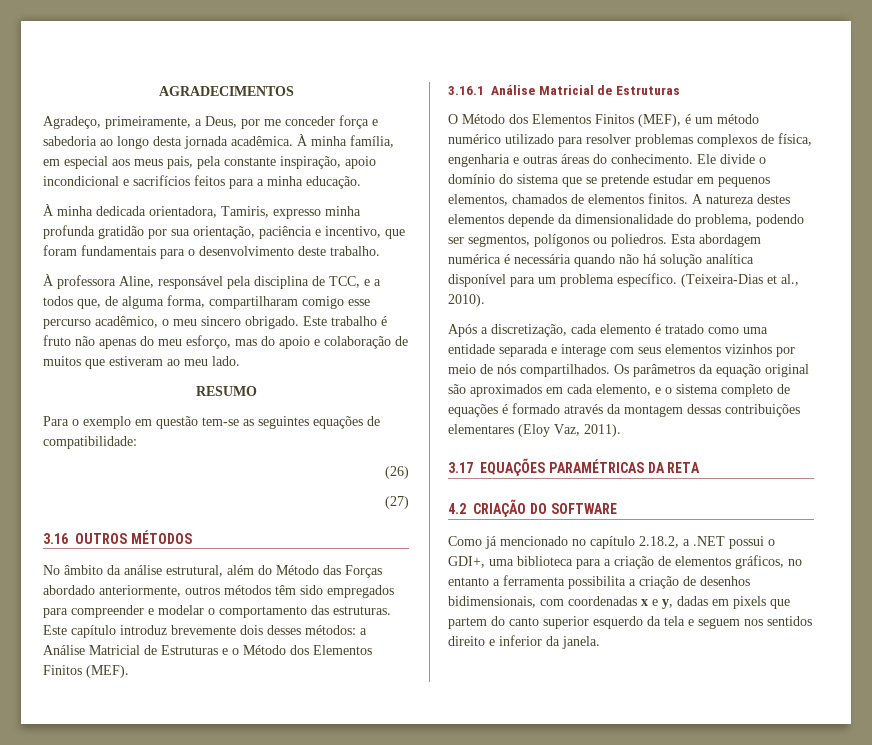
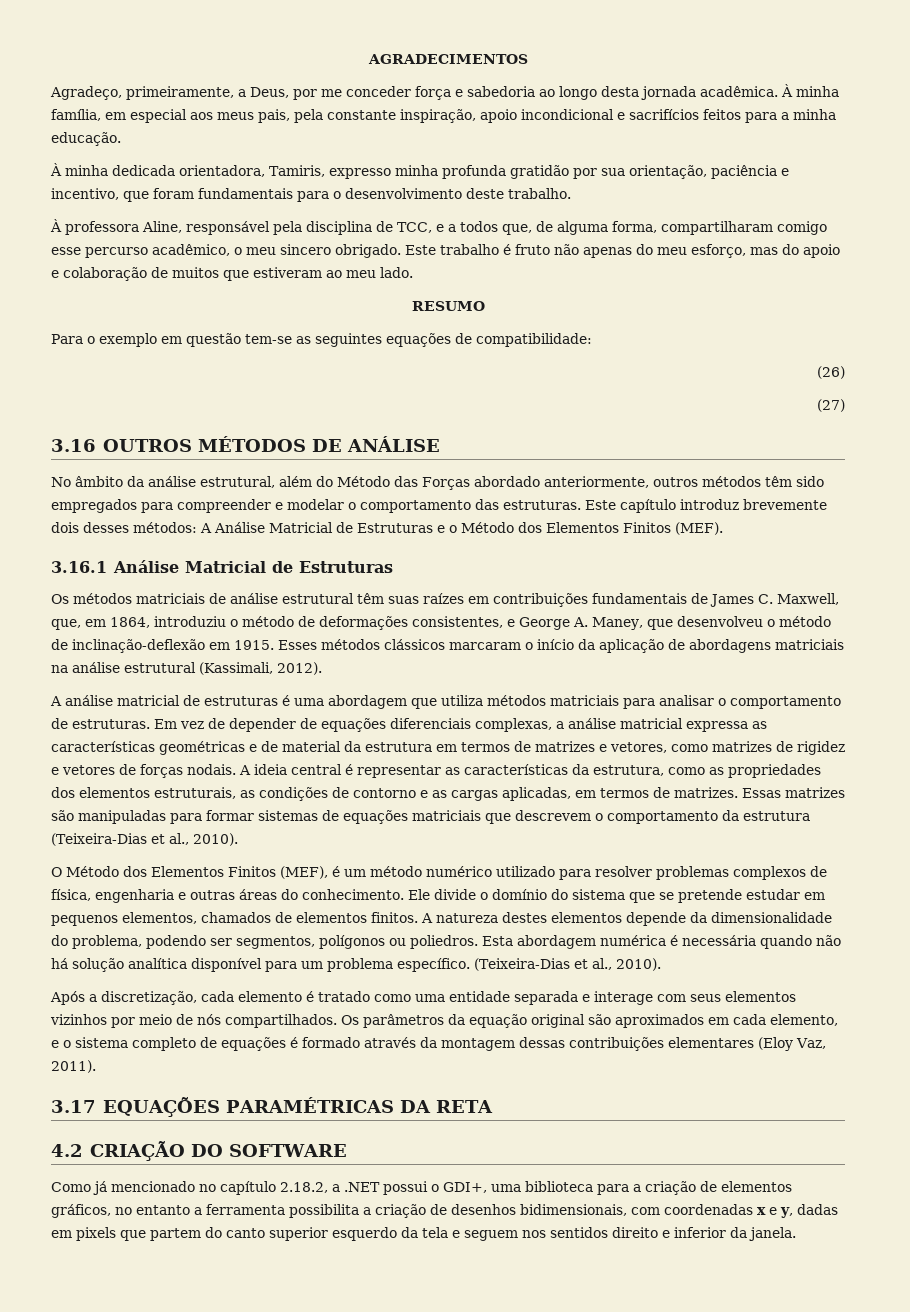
(192, 537) none -> [311,436,440,452] DE ANÁLISE
[360,628,367,635] a -> [200,523,212,533] A
(680, 90) none -> [51,593,839,607] [51,616,831,630] [51,639,844,653] [51,662,322,675] [50,695,841,709] [51,718,767,732] [51,741,845,755] [51,764,821,778] [51,787,845,801] [51,810,810,824] [51,833,238,846] // Os métodos matriciais de análise estrutural têm suas raízes em contribuições fundamentais de James C. Maxwell, que, em 1864, introduziu o método de deformações consistentes, e George A. Maney, que desenvolveu o método de inclinação-deflexão em 1915. Esses métodos clássicos marcaram o início da aplicação de abordagens matriciais na análise estrutural (Kassimali, 2012). // A análise matricial de estruturas é uma abordagem que utiliza métodos matriciais para analisar o comportamento de estruturas. Em vez de depender de equações diferenciais complexas, a análise matricial expressa as características geométricas e de material da estrutura em termos de matrizes e vetores, como matrizes de rigidez e vetores de forças nodais. A ideia central é representar as características da estrutura, como as propriedades dos elementos estruturais, as condições de contorno e as cargas aplicadas, em termos de matrizes. Essas matrizes são manipuladas para formar sistemas de equações matriciais que descrevem o comportamento da estrutura (Teixeira-Dias et al., 2010).

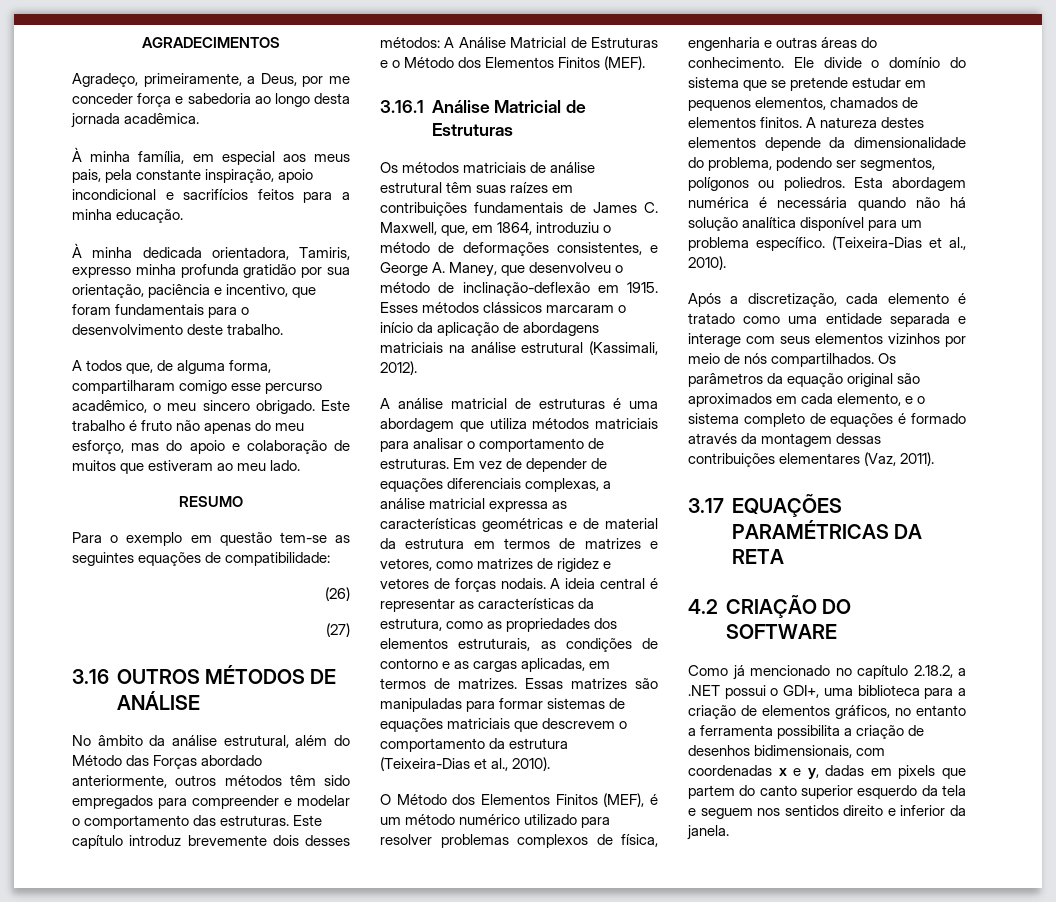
(778, 91) none -> (200, 118) //
[50,219,456,235] À professora Aline, responsável pela disciplina de TCC, e a -> [72,360,82,371] A
[758,1037,826,1051] (Eloy Vaz, -> [864,452,897,466] (Vaz,

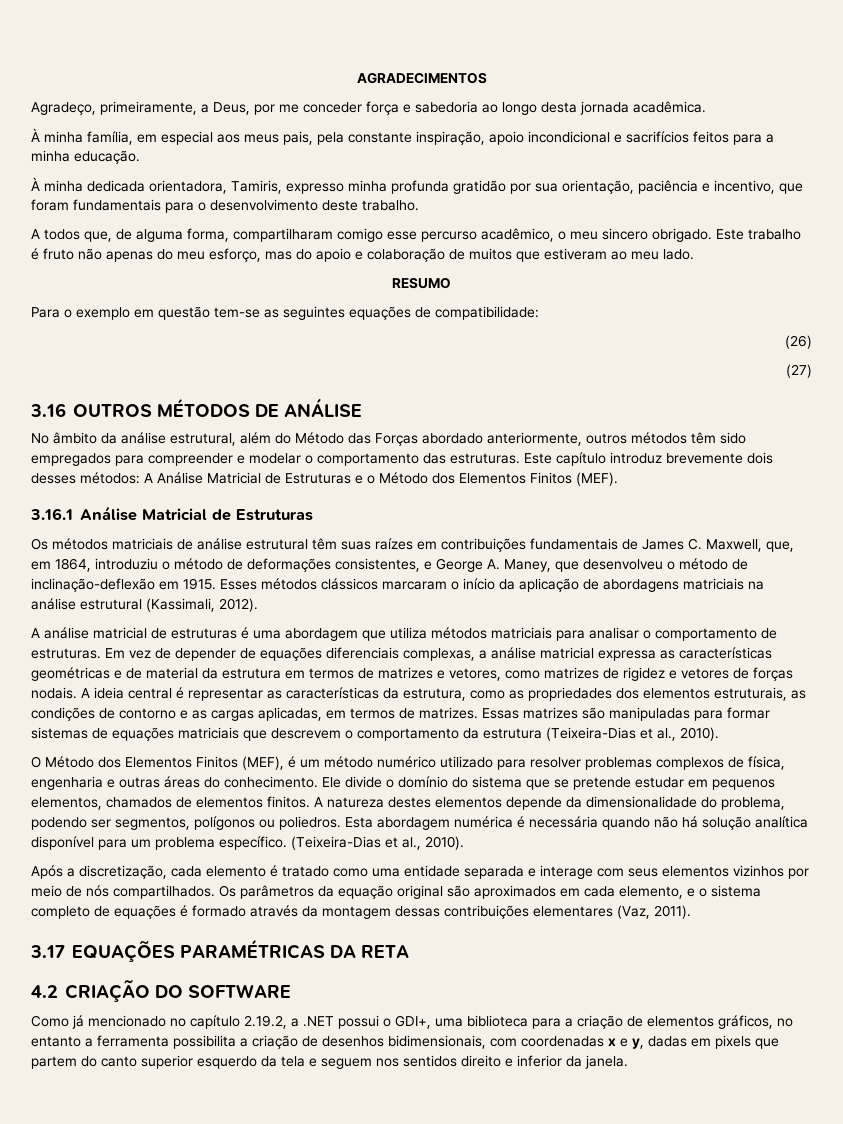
[913,665,953,678] 2.18.2, -> [244,1015,287,1029] 2.19.2,

